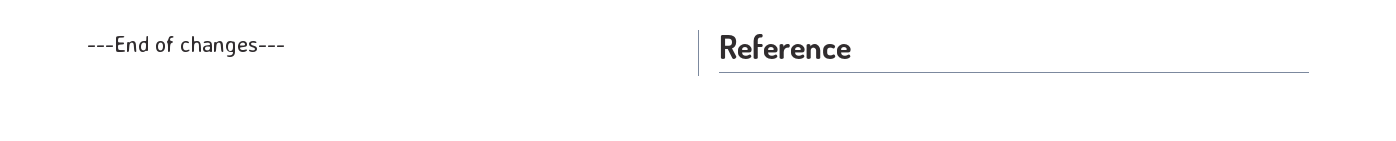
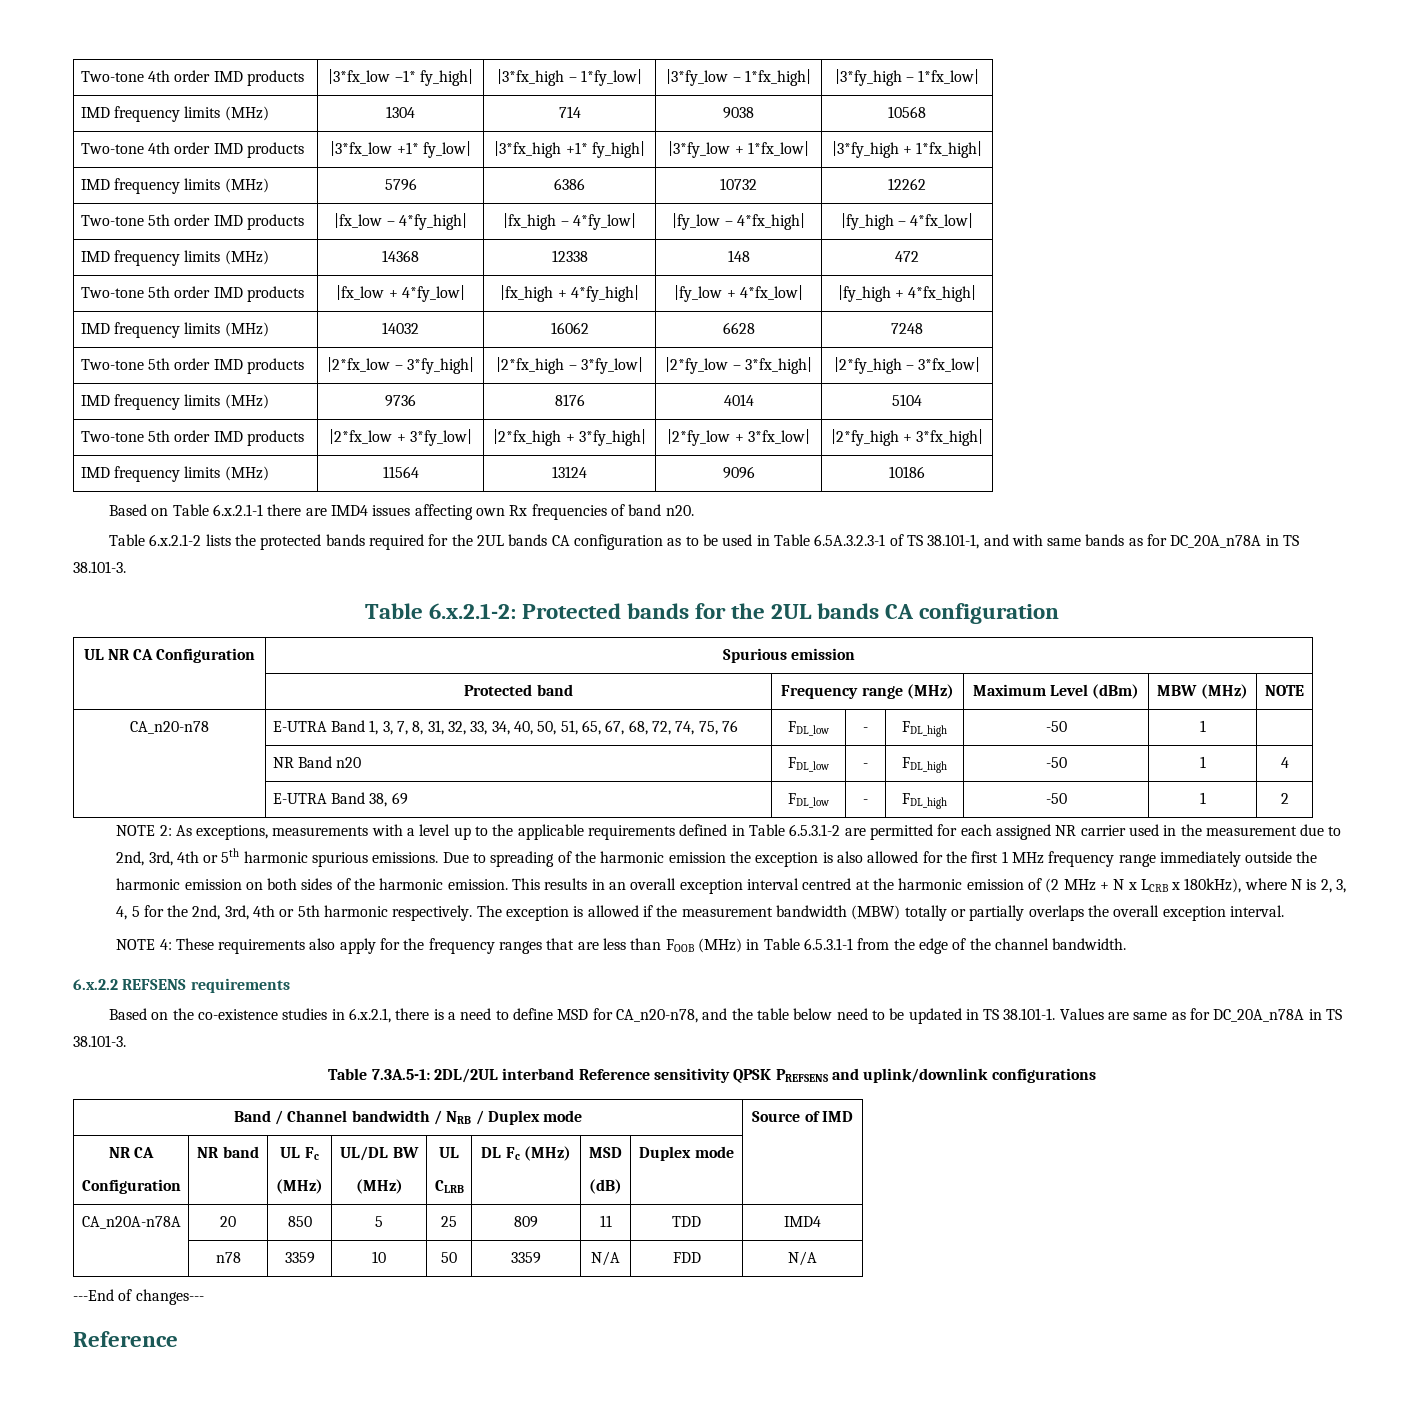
(87, 44) none -> [80,70,305,86] [328,69,473,86] [497,69,642,86] [666,69,811,86] [834,69,980,86] [80,106,269,122] [386,106,415,118] [558,106,581,118] [723,107,754,119] [888,106,926,118] [80,142,305,158] [330,141,471,158] [494,141,645,158] [668,141,809,158] [831,141,983,158] [80,178,269,194] [384,178,417,191] [554,178,585,190] [720,178,757,190] [888,178,926,190] [80,214,305,230] [334,213,467,230] [503,213,636,230] [672,213,805,230] [840,213,974,230] [80,250,269,266] [382,250,419,262] [551,250,588,262] [727,250,750,262] [895,251,919,262] [80,286,305,302] [336,285,465,302] [500,285,639,302] [674,285,803,302] [837,285,977,302] [80,322,269,338] [382,322,419,334] [550,322,589,334] [722,322,755,334] [891,323,923,334] [80,358,305,374] [327,357,474,374] [496,357,643,374] [665,357,812,374] [833,357,981,374] [80,394,269,410] [385,394,416,407] [554,394,585,406] [723,394,754,406] [892,394,922,406] [80,430,305,446] [329,429,472,446] [493,429,646,446] [667,429,810,446] [830,429,984,446] [80,466,269,482] [382,466,419,478] [552,466,587,478] [722,466,755,479] [889,466,925,478] [109,504,694,520] [109,534,1300,550] [73,561,126,573] [364,603,1060,624] [83,648,256,663] [722,648,856,663] [464,684,573,696] [781,684,954,699] [972,684,1140,699] [1157,684,1248,699] [1265,685,1304,696] [130,721,209,734] [272,720,738,735] [788,721,829,736] [863,727,868,732] [902,721,947,737] [1045,721,1067,732] [1199,720,1206,732] [272,756,362,768] [788,757,829,772] [863,763,868,768] [902,757,947,773] [1045,757,1067,768] [1199,756,1206,768] [1280,757,1289,768] [272,792,408,807] [788,793,829,808] [863,799,868,804] [902,793,947,809] [1045,793,1067,804] [1199,792,1206,804] [1280,793,1289,804] [116,824,1342,840] [116,848,1318,867] [116,878,1347,894] [116,905,1284,921] [116,938,1127,954] [73,978,290,993] [109,1008,1343,1024] [73,1035,126,1047] [328,1068,1096,1083] [233,1110,583,1125] [752,1111,853,1122] [108,1147,155,1158] [81,1179,181,1194] [197,1146,259,1158] [280,1147,319,1160] [276,1179,323,1194] [340,1146,419,1161] [355,1179,403,1194] [439,1147,459,1158] [434,1180,464,1193] [481,1146,571,1161] [589,1147,622,1158] [589,1179,622,1194] [639,1146,734,1161] [81,1216,181,1229] [220,1216,236,1227] [287,1216,312,1227] [375,1216,383,1227] [441,1216,457,1227] [514,1216,538,1228] [599,1215,612,1227] [672,1216,701,1227] [784,1216,821,1227] [215,1252,241,1263] [284,1252,315,1264] [372,1251,386,1263] [441,1252,457,1263] [511,1252,541,1264] [591,1251,620,1266] [672,1252,701,1263] [788,1251,817,1266] Two-tone 4th order IMD products | |3*fx_low –1* fy_high| | |3*fx_high – 1*fy_low| | |3*fy_low – 1*fx_high| | |3*fy_high – 1*fx_low| // IMD frequency limits (MHz) | 1304 | 714 | 9038 | 10568 // Two-tone 4th order IMD products | |3*fx_low +1* fy_low| | |3*fx_high +1* fy_high| | |3*fy_low + 1*fx_low| | |3*fy_high + 1*fx_high| // IMD frequency limits (MHz) | 5796 | 6386 | 10732 | 12262 // Two-tone 5th order IMD products | |fx_low – 4*fy_high| | |fx_high – 4*fy_low| | |fy_low – 4*fx_high| | |fy_high – 4*fx_low| // IMD frequency limits (MHz) | 14368 | 12338 | 148 | 472 // Two-tone 5th order IMD products | |fx_low + 4*fy_low| | |fx_high + 4*fy_high| | |fy_low + 4*fx_low| | |fy_high + 4*fx_high| // IMD frequency limits (MHz) | 14032 | 16062 | 6628 | 7248 // Two-tone 5th order IMD products | |2*fx_low – 3*fy_high| | |2*fx_high – 3*fy_low| | |2*fy_low – 3*fx_high| | |2*fy_high – 3*fx_low| // IMD frequency limits (MHz) | 9736 | 8176 | 4014 | 5104 // Two-tone 5th order IMD products | |2*fx_low + 3*fy_low| | |2*fx_high + 3*fy_high| | |2*fy_low + 3*fx_low| | |2*fy_high + 3*fx_high| // IMD frequency limits (MHz) | 11564 | 13124 | 9096 | 10186 // Based on Table 6.x.2.1-1 there are IMD4 issues affecting own Rx frequencies of band n20. // Table 6.x.2.1-2 lists the protected bands required for the 2UL bands CA configuration as to be used in Table 6.5A.3.2.3-1 of TS 38.101-1, and with same bands as for DC_20A_n78A in TS 38.101-3. // Table 6.x.2.1-2: Protected bands for the 2UL bands CA configuration // UL NR CA Configuration | Spurious emission // | Protected band | Frequency range (MHz) | Maximum Level (dBm) | MBW (MHz) | NOTE // CA_n20-n78 | E-UTRA Band 1, 3, 7, 8, 31, 32, 33, 34, 40, 50, 51, 65, 67, 68, 72, 74, 75, 76 | FDL_low | - | FDL_high | -50 | 1 | // | NR Band n20 | FDL_low | - | FDL_high | -50 | 1 | 4 // | E-UTRA Band 38, 69 | FDL_low | - | FDL_high | -50 | 1 | 2 // NOTE 2: As exceptions, measurements with a level up to the applicable requirements defined in Table 6.5.3.1-2 are permitted for each assigned NR carrier used in the measurement due to 2nd, 3rd, 4th or 5th harmonic spurious emissions. Due to spreading of the harmonic emission the exception is also allowed for the first 1 MHz frequency range immediately outside the harmonic emission on both sides of the harmonic emission. This results in an overall exception interval centred at the harmonic emission of (2 MHz + N x LCRB x 180kHz), where N is 2, 3, 4, 5 for the 2nd, 3rd, 4th or 5th harmonic respectively. The exception is allowed if the measurement bandwidth (MBW) totally or partially overlaps the overall exception interval. // NOTE 4: These requirements also apply for the frequency ranges that are less than FOOB (MHz) in Table 6.5.3.1-1 from the edge of the channel bandwidth. // 6.x.2.2 REFSENS requirements // Based on the co-existence studies in 6.x.2.1, there is a need to define MSD for CA_n20-n78, and the table below need to be updated in TS 38.101-1. Values are same as for DC_20A_n78A in TS 38.101-3. // Table 7.3A.5-1: 2DL/2UL interband Reference sensitivity QPSK PREFSENS and uplink/downlink configurations // Band / Channel bandwidth / NRB / Duplex mode | Source of IMD // NR CA // Configuration | NR band | UL Fc // (MHz) | UL/DL BW // (MHz) | UL // CLRB | DL Fc (MHz) | MSD // (dB) | Duplex mode | // CA_n20A-n78A | 20 | 850 | 5 | 25 | 809 | 11 | TDD | IMD4 // | n78 | 3359 | 10 | 50 | 3359 | N/A | FDD | N/A //

